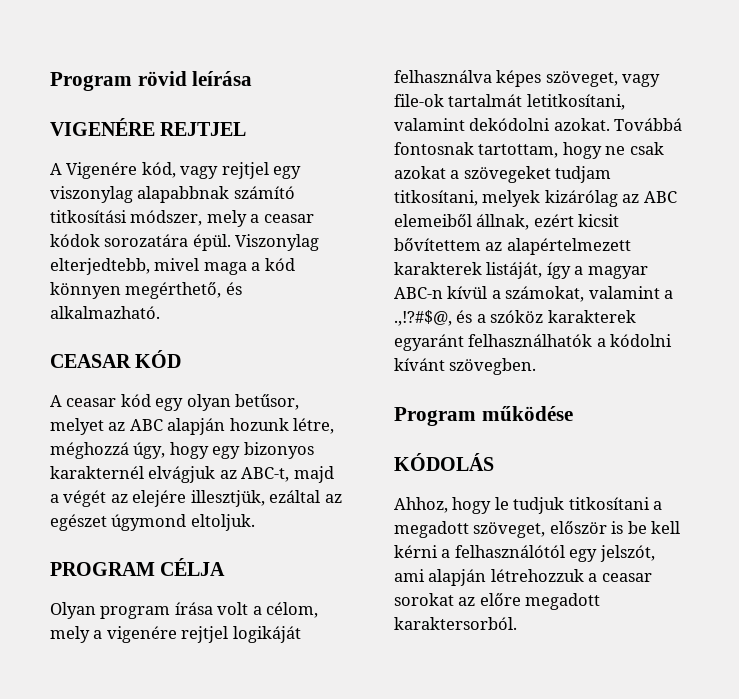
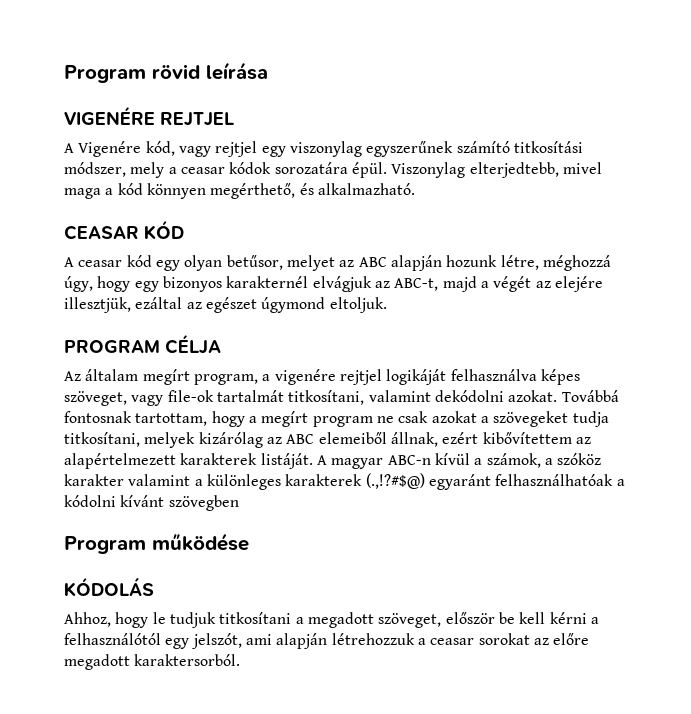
[137,186,230,203] alapabbnak -> [366,141,454,157] egyszerűnek
[50,602,319,619] [50,626,90,643] Olyan program írása volt a célom, mely -> [64,369,258,385] Az általam megírt program,
[526,94,625,110] letitkosítani, -> [288,390,365,405] titkosítani,
(602, 150) none -> [248,411,373,427] a megírt program
[555,166,612,183] tudjam -> [572,411,609,427] tudja
[578,214,620,227] [394,238,481,251] kicsit bővítettem -> [482,432,572,444] kibővítettem
[486,262,584,279] listáját, így a -> [260,453,327,469] listáját. A
[505,286,674,302] [394,310,636,326] [394,334,593,351] számokat, valamint a .,!?#$@, és a szóköz karakterek egyaránt felhasználhatók -> [486,453,602,468] [64,473,614,490] számok, a szóköz karakter valamint a különleges karakterek (.,!?#$@) egyaránt felhasználhatóak
[449,358,537,375] szövegben. -> [168,495,239,511] szövegben
[611,521,624,534] is -> (495, 618) none

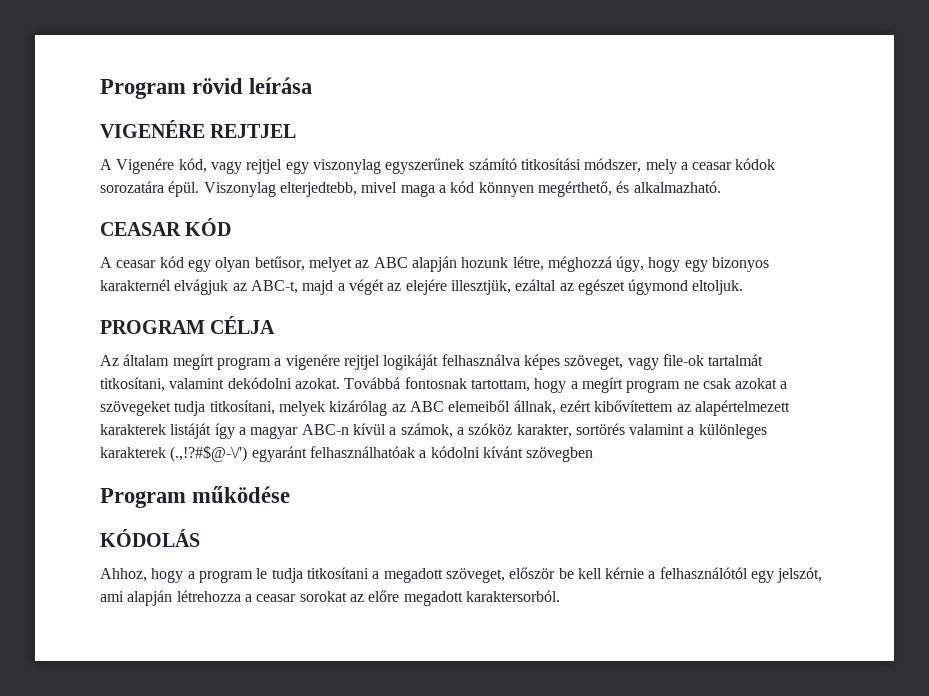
[193,374,258,385] program, -> [216,357,271,370] program
[260,453,327,469] listáját. A -> [170,423,246,439] listáját így a
[64,474,124,486] karakter -> [516,423,625,438] karakter, sortörés
[365,473,425,489] (.,!?#$@) -> [170,445,248,462] (.,!?#$@-\/')
[152,612,216,628] le tudjuk -> [187,568,303,583] a program le tudja
[549,612,587,624] kérni -> [605,567,645,579] kérnie
[331,633,415,645] létrehozzuk -> [176,590,241,602] létrehozza

